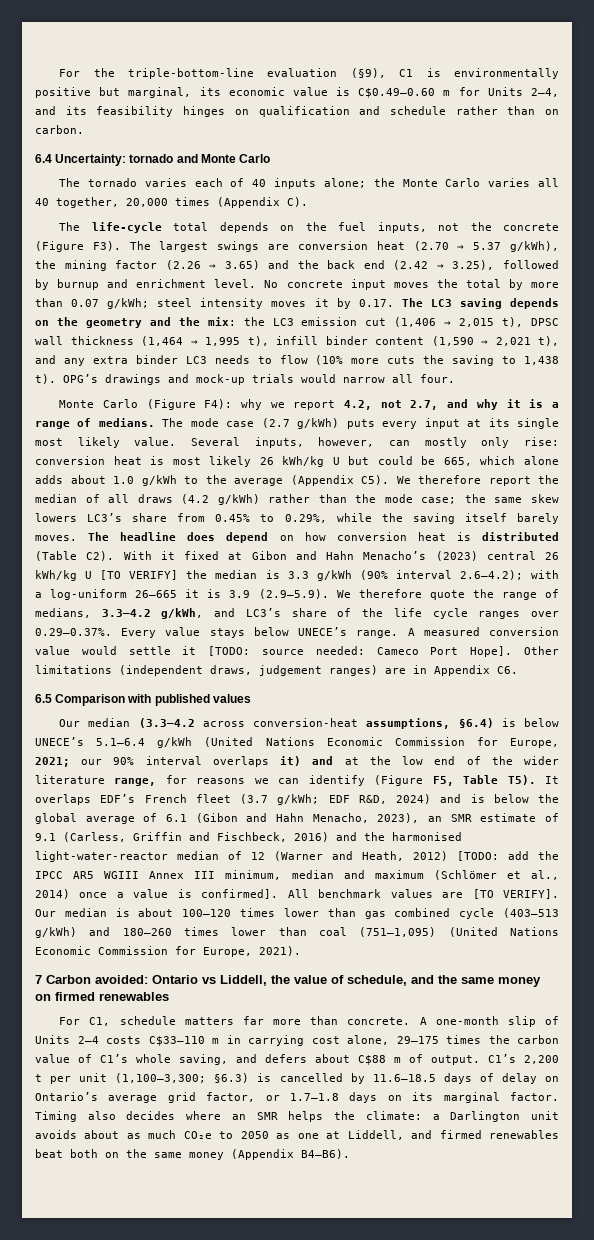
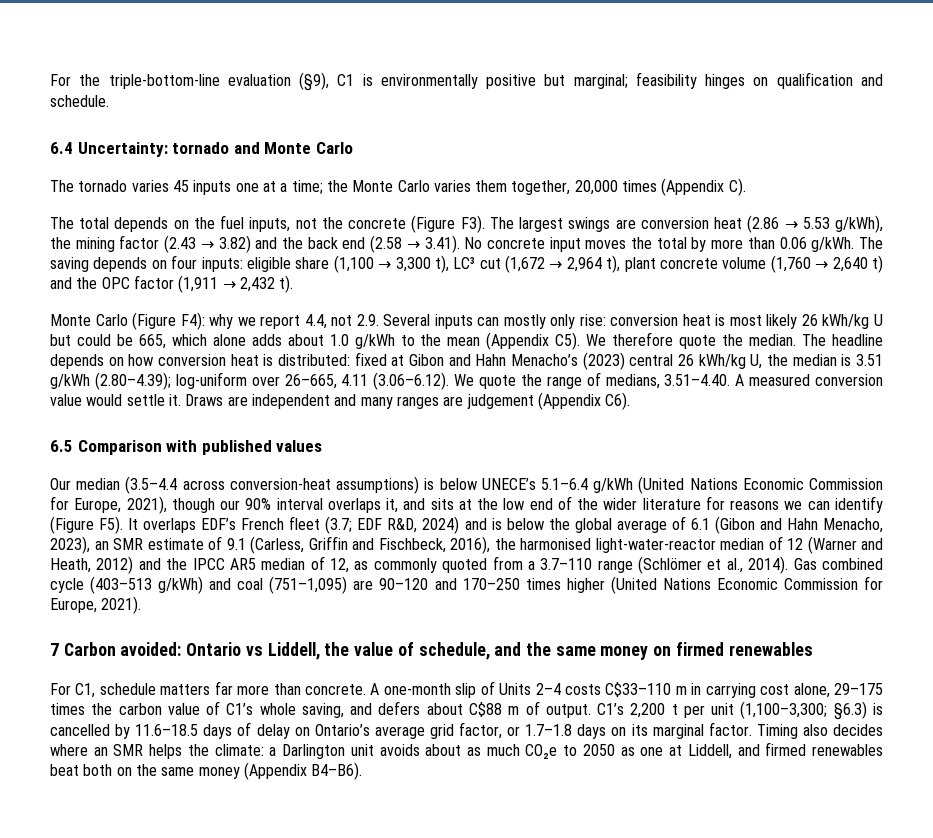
[128,87,559,98] [35,106,87,115] marginal, its economic value is C$0.49–0.60 m for Units 2–4, and its -> [573,74,628,89] marginal;
[389,106,559,115] [35,125,84,134] schedule rather than on carbon. -> [50,95,109,107] schedule.
[194,178,366,189] each of 40 inputs alone; -> [172,180,323,195] 45 inputs one at a time;
[538,178,559,187] [35,198,49,206] all 40 -> [475,180,508,192] them
[91,222,162,233] life-cycle -> (74, 223) none
[413,241,502,251] (2.70 → 5.37 -> [747,215,830,233] (2.86 → 5.53
[165,260,260,270] (2.26 → 3.65) -> [164,235,251,253] (2.43 → 3.82)
[393,260,559,270] [35,279,257,290] (2.42 → 3.25), followed by burnup and enrichment level. -> [370,235,460,253] (2.58 → 3.41).
[71,298,559,309] [35,317,559,328] [35,336,559,346] [35,355,559,366] [35,374,455,385] 0.07 g/kWh; steel intensity moves it by 0.17. The LC3 saving depends on the geometry and the mix: the LC3 emission cut (1,406 → 2,015 t), DPSC wall thickness (1,464 → 1,995 t), infill binder content (1,590 → 2,021 t), and any extra binder LC3 needs to flow (10% more cuts the saving to 1,438 t). OPG’s drawings and mock-up trials would narrow all four. -> [779,237,884,252] [50,255,884,273] [50,275,294,293] 0.06 g/kWh. The saving depends on four inputs: eligible share (1,100 → 3,300 t), LC³ cut (1,672 → 2,964 t), plant concrete volume (1,760 → 2,640 t) and the OPC factor (1,911 → 2,432 t).
[344,399,559,410] [35,418,559,429] [35,437,375,448] 4.2, not 2.7, and why it is a range of medians. The mode case (2.7 g/kWh) puts every input at its single most likely value. Several inputs, however, -> [304,314,473,329] 4.4, not 2.9. Several inputs
[234,478,283,486] average -> [447,337,481,346] mean
[488,475,559,486] [35,494,560,505] [35,513,559,524] [35,532,269,543] report the median of all draws (4.2 g/kWh) rather than the mode case; the same skew lowers LC3’s share from 0.45% to 0.29%, while the saving itself barely moves. The headline does depend -> [679,334,884,349] [50,354,104,369] quote the median. The headline depends
[482,532,560,541] [35,551,175,561] distributed (Table C2). With it -> [278,354,350,366] distributed:
[85,570,559,581] [35,589,422,600] U [TO VERIFY] the median is 3.3 g/kWh (90% interval 2.6–4.2); with a log-uniform 26–665 it is 3.9 (2.9–5.9). We therefore -> [750,354,883,369] [50,372,475,390] U, the median is 3.51 g/kWh (2.80–4.39); log-uniform over 26–665, 4.11 (3.06–6.12). We
[101,608,560,619] [35,627,399,638] 3.3–4.2 g/kWh, and LC3’s share of the life cycle ranges over 0.29–0.37%. Every value stays below UNECE’s range. -> [664,374,731,386] 3.51–4.40.
[182,646,559,657] [35,665,518,676] it [TODO: source needed: Cameco Port Hope]. Other limitations (independent draws, judgement ranges) are in Appendix C6. -> [168,392,631,410] it. Draws are independent and many ranges are judgement (Appendix C6).
[138,718,195,728] (3.3–4.2 -> [125,476,178,494] (3.5–4.4
[366,718,494,729] assumptions, §6.4) -> [336,476,420,494] assumptions)
[35,757,70,767] 2021; -> [126,496,215,514] 2021), though
[280,756,334,766] it) and -> [386,498,454,513] it, and sits
[114,778,157,786] range, -> (701, 504) none
[432,775,536,786] F5, Table T5). -> [99,516,124,534] F5).
[240,794,320,805] (3.7 g/kWh; -> [325,516,353,534] (3.7;
[294,832,357,842] 2016) and -> [450,536,490,554] 2016),
[457,851,529,861] [TODO: add -> [138,558,161,570] and
[104,870,559,880] [35,889,559,899] [35,908,386,919] WGIII Annex III minimum, median and maximum (Schlömer et al., 2014) once a value is confirmed]. All benchmark values are [TO VERIFY]. Our median is about 100–120 times lower than gas -> [261,556,817,574] median of 12, as commonly quoted from a 3.7–110 range (Schlömer et al., 2014). Gas
[122,927,437,937] 180–260 times lower than coal (751–1,095) -> [237,576,605,594] coal (751–1,095) are 90–120 and 170–250 times higher

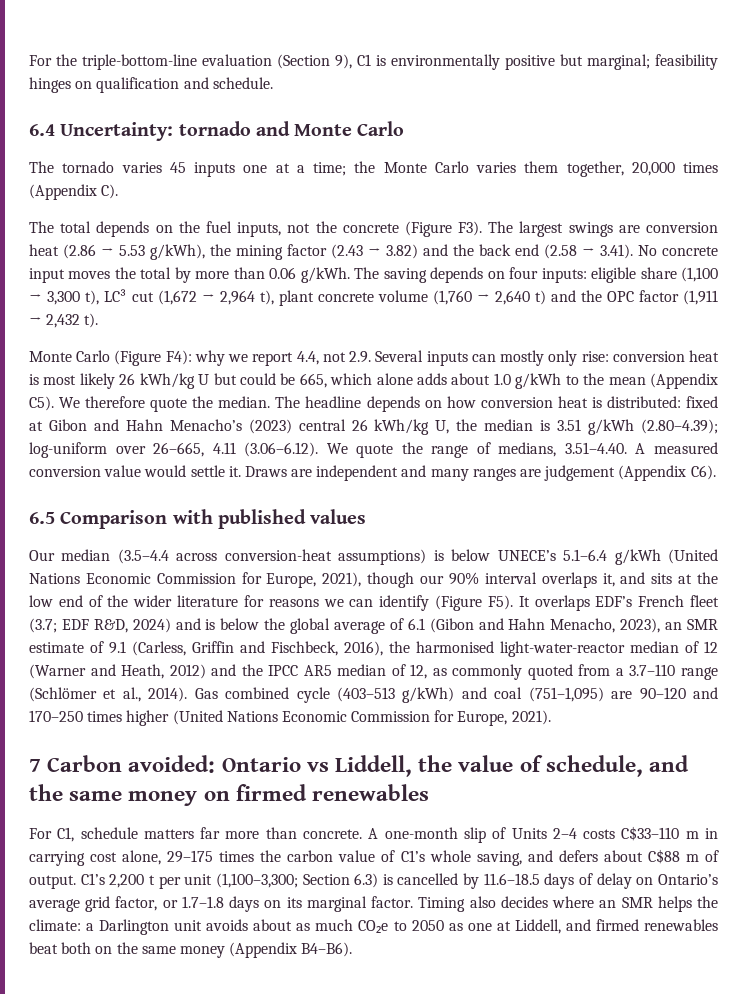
[299,72,330,91] (§9), -> [277,54,352,69] (Section 9),
[833,701,867,720] §6.3) -> [302,873,379,888] Section 6.3)

